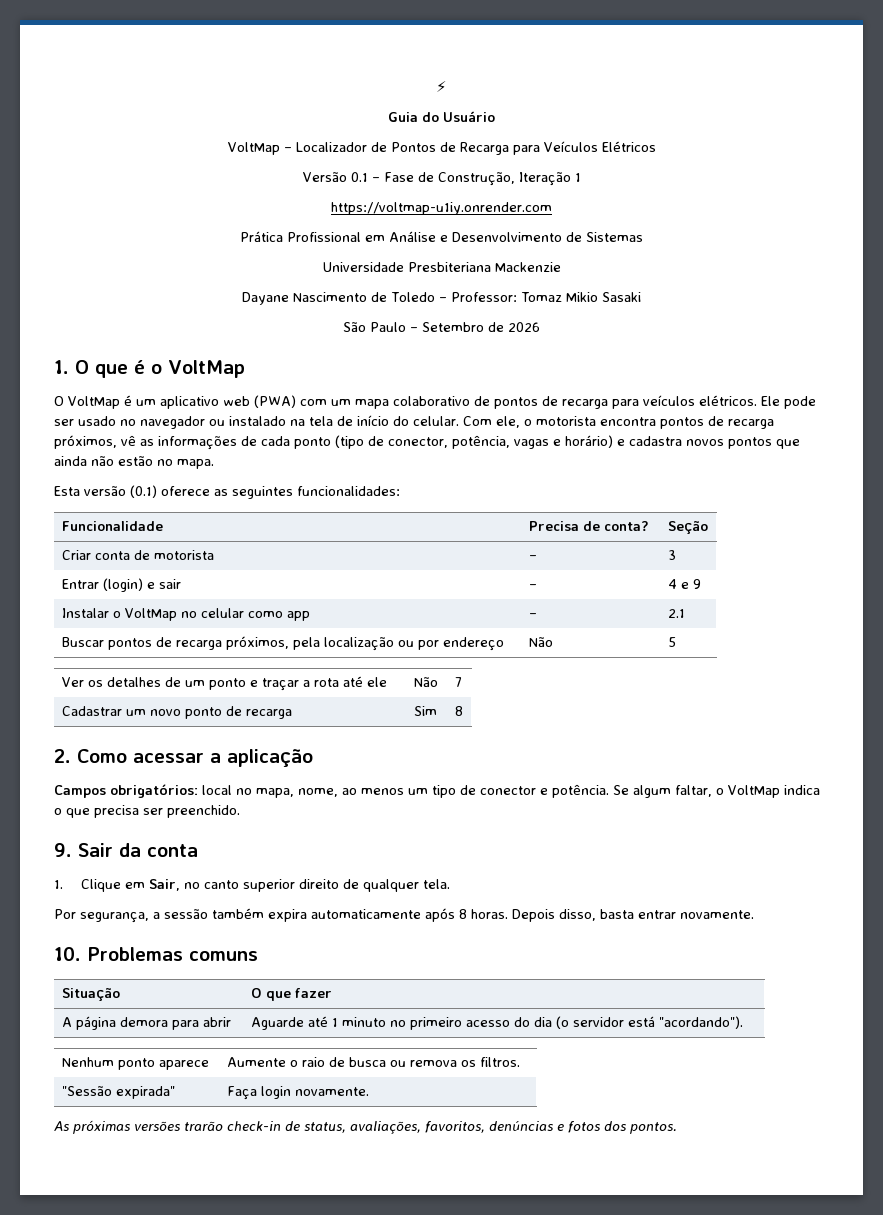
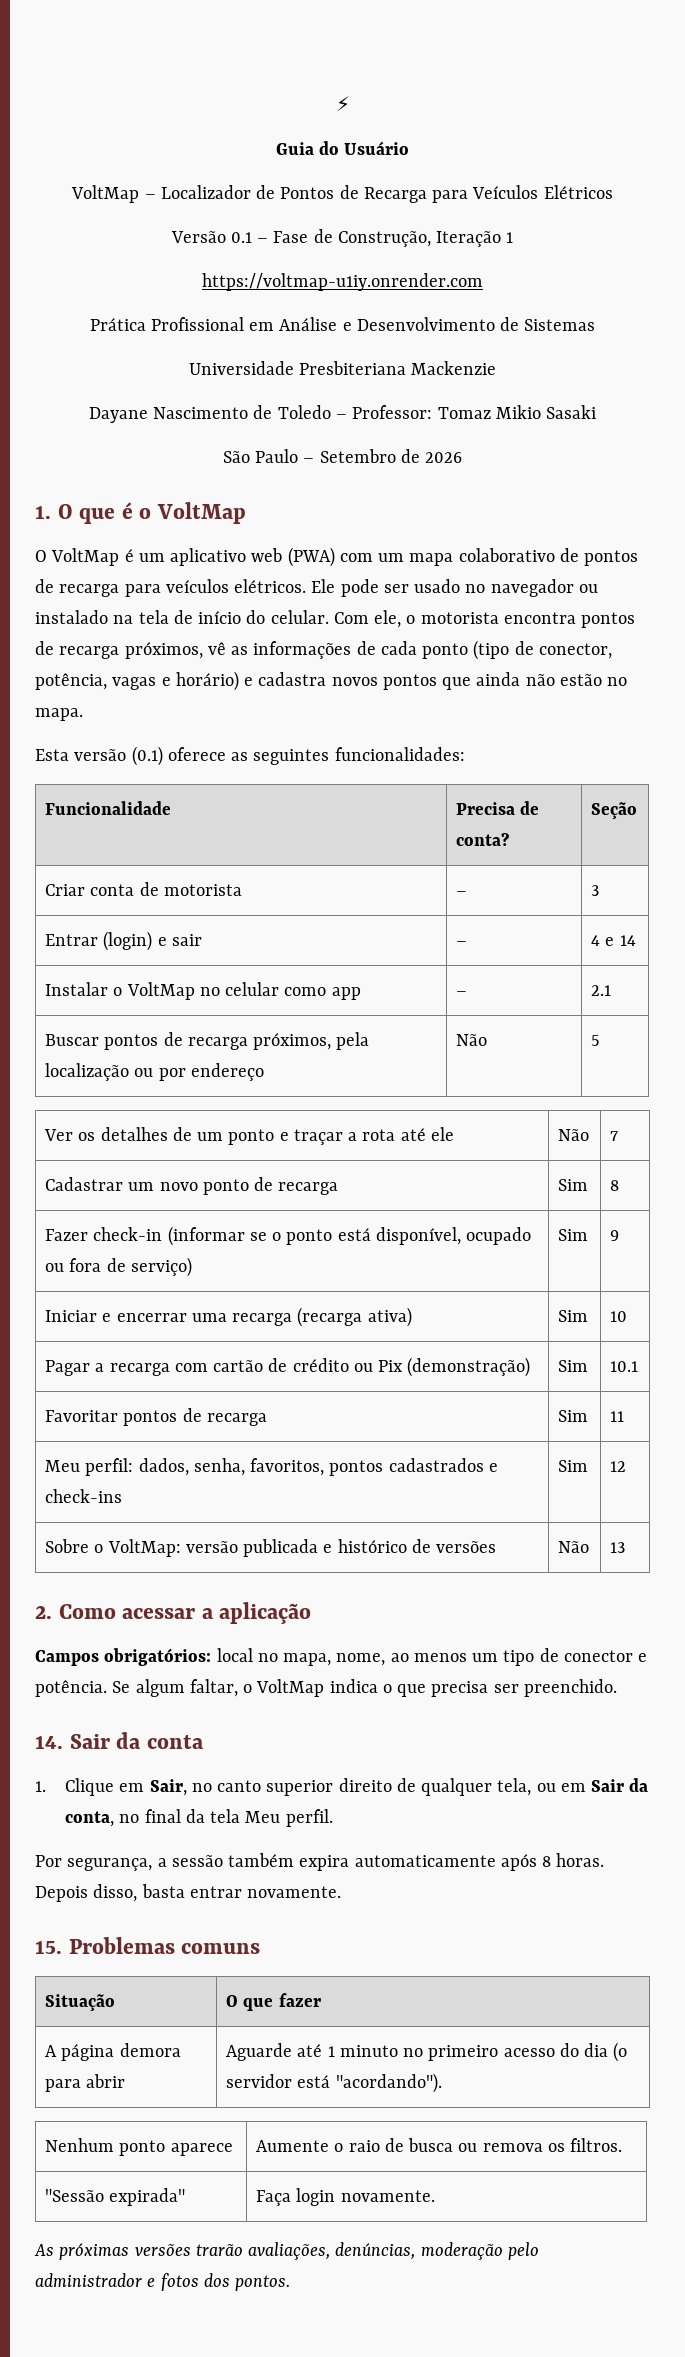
[692,579,701,589] 9 -> [619,935,636,946] 14
(463, 711) none -> [44,1226,532,1246] [44,1257,192,1277] [557,1229,588,1241] [609,1230,619,1241] [44,1307,412,1327] [557,1310,588,1322] [609,1311,627,1322] [44,1357,531,1377] [557,1360,588,1372] [609,1361,638,1372] [44,1408,267,1426] [557,1410,588,1422] [609,1411,624,1422] [44,1458,498,1476] [44,1489,122,1503] [557,1460,588,1472] [609,1461,626,1472] [44,1539,497,1557] [557,1541,589,1553] [609,1542,625,1553] // Fazer check-in (informar se o ponto está disponível, ocupado ou fora de serviço) | Sim | 9 // Iniciar e encerrar uma recarga (recarga ativa) | Sim | 10 // Pagar a recarga com cartão de crédito ou Pix (demonstração) | Sim | 10.1 // Favoritar pontos de recarga | Sim | 11 // Meu perfil: dados, senha, favoritos, pontos cadastrados e check-ins | Sim | 12 // Sobre o VoltMap: versão publicada e histórico de versões | Não | 13
[54,843,72,857] 9. -> [35,1736,63,1749] 14.
[422,879,450,889] tela. -> [497,1778,649,1796] [65,1809,333,1827] tela, ou em Sair da conta, no final da tela Meu perfil.
[54,947,81,961] 10. -> [35,1941,62,1954] 15.
[227,1121,553,1134] check-in de status, avaliações, favoritos, denúncias -> [248,2242,539,2260] [35,2273,142,2287] avaliações, denúncias, moderação pelo administrador

